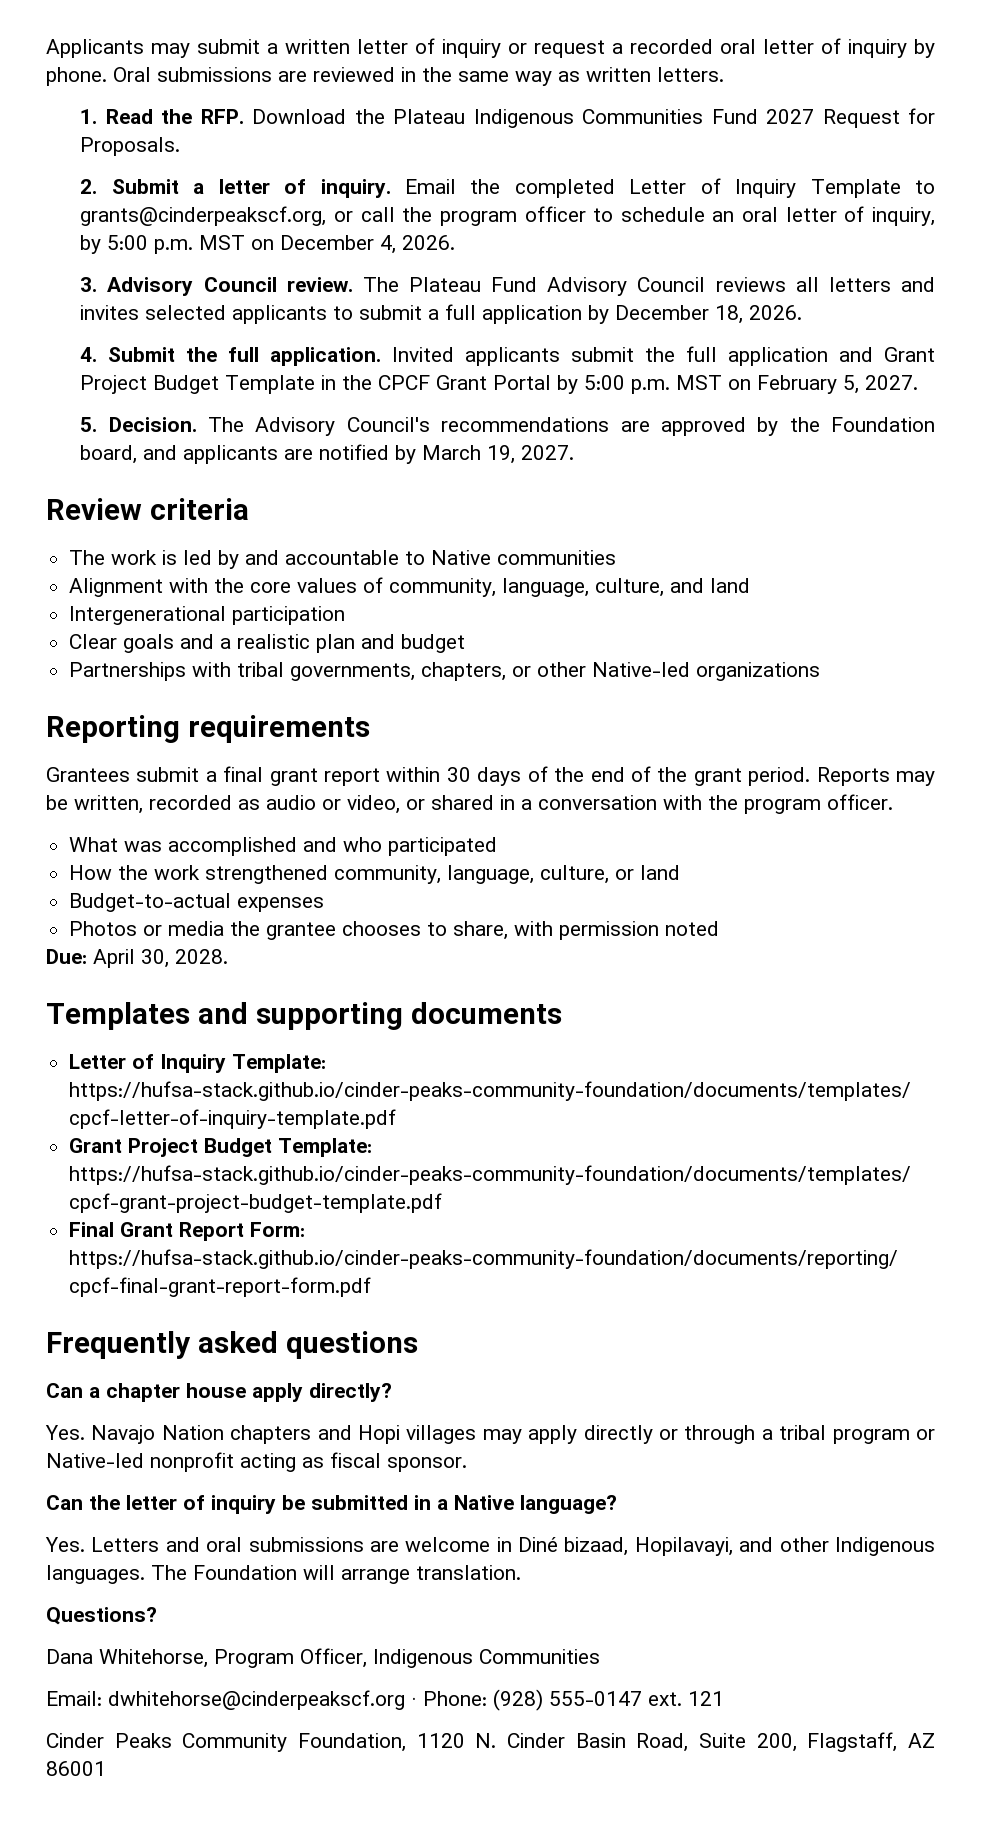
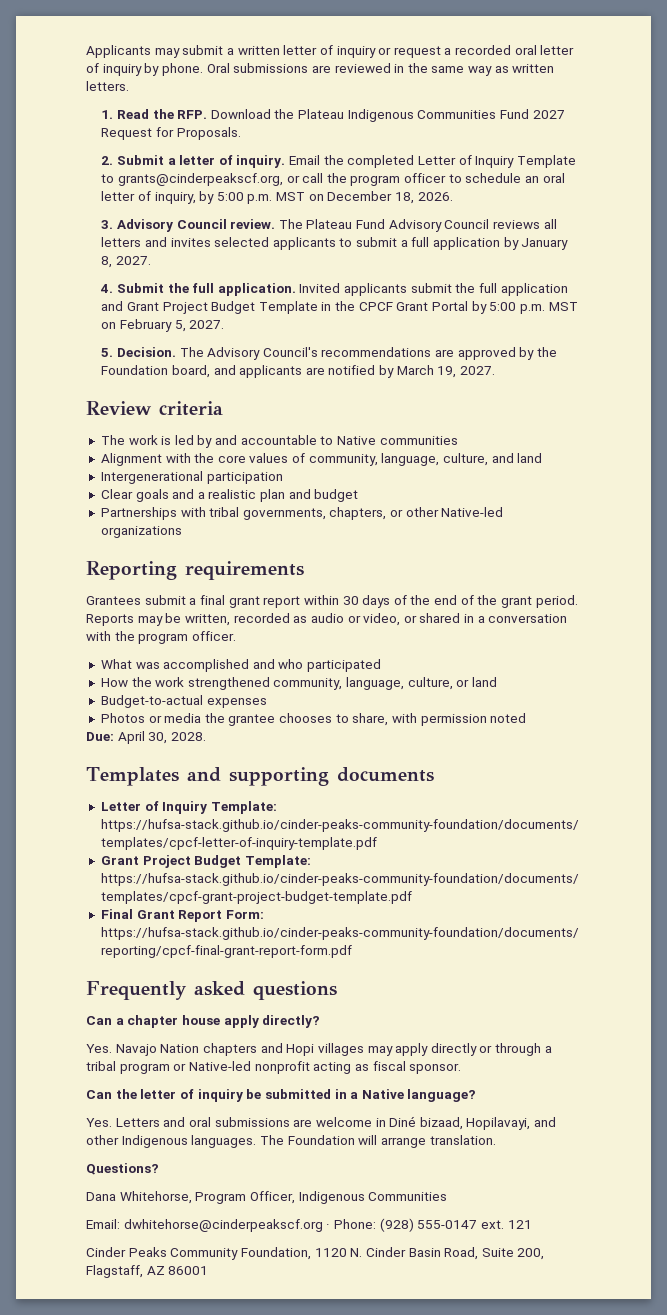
[380,235,397,254] 4, -> [395,192,415,204] 18,
[615,305,803,324] December 18, 2026. -> [521,238,569,250] [101,256,151,268] January 8, 2027.

